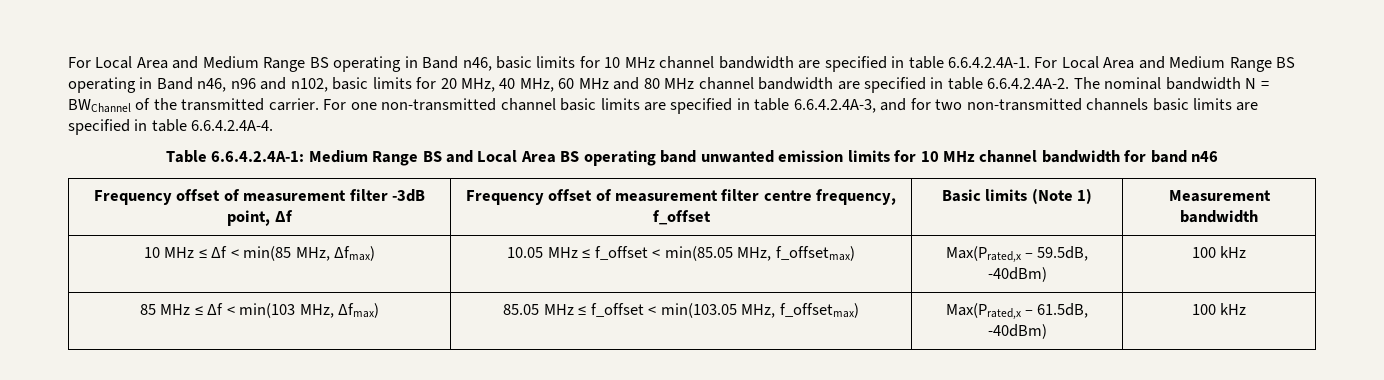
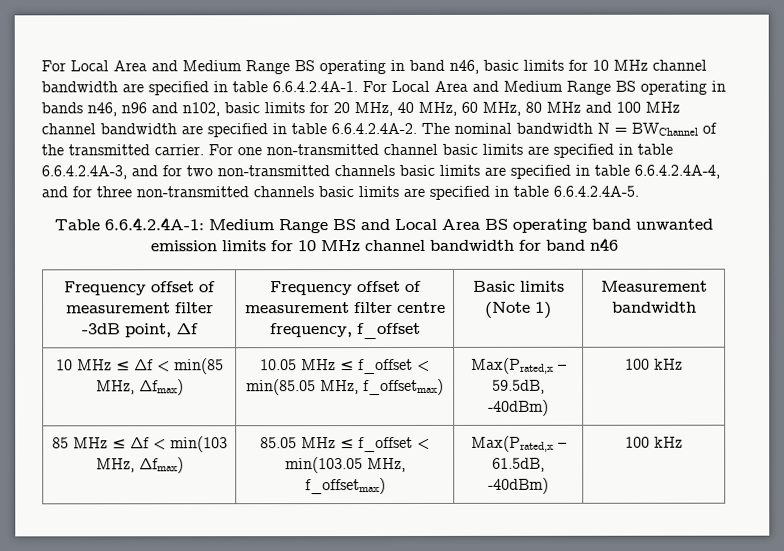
[68,56,459,72] For Local Area and Medium Range BS operating in Band -> [41,59,445,75] For Local Area and Medium Range BS operating in band
[156,77,193,90] Band -> [41,102,83,114] bands
(575, 83) none -> [482,101,542,116] MHz, 80
[643,78,660,89] 80 -> [616,101,641,113] 100
[191,120,274,131] 6.6.4.2.4A-4. -> [634,164,720,179] [41,185,639,200] 6.6.4.2.4A-4, and for three non-transmitted channels basic limits are specified in table 6.6.4.2.4A-5.

